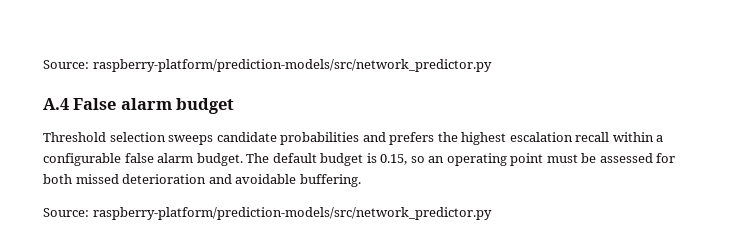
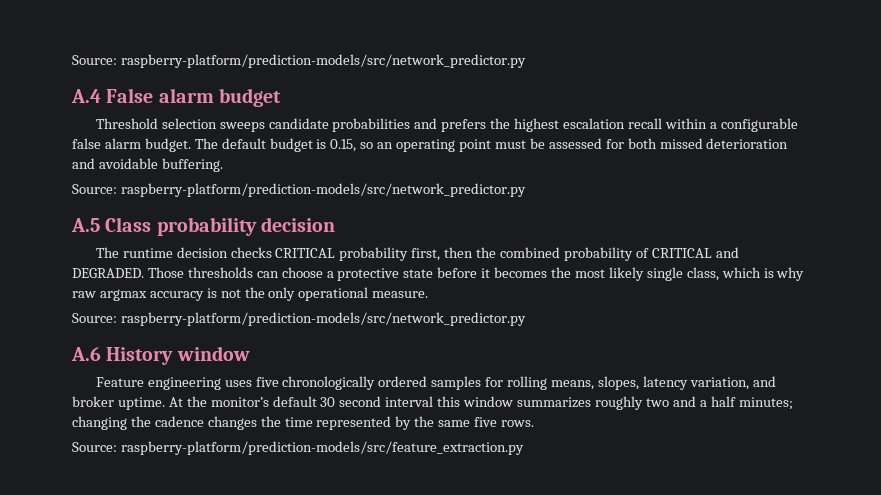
(492, 213) none -> [71,217,335,236] [95,247,739,261] [72,267,805,281] [72,287,429,301] [72,312,526,326] [71,346,250,365] [95,376,776,390] [72,396,793,410] [72,416,535,430] [72,441,524,455] // A.5 Class probability decision // The runtime decision checks CRITICAL probability first, then the combined probability of CRITICAL and DEGRADED. Those thresholds can choose a protective state before it becomes the most likely single class, which is why raw argmax accuracy is not the only operational measure. // Source: raspberry-platform/prediction-models/src/network_predictor.py // A.6 History window // Feature engineering uses five chronologically ordered samples for rolling means, slopes, latency variation, and broker uptime. At the monitor’s default 30 second interval this window summarizes roughly two and a half minutes; changing the cadence changes the time represented by the same five rows. // Source: raspberry-platform/prediction-models/src/feature_extraction.py

